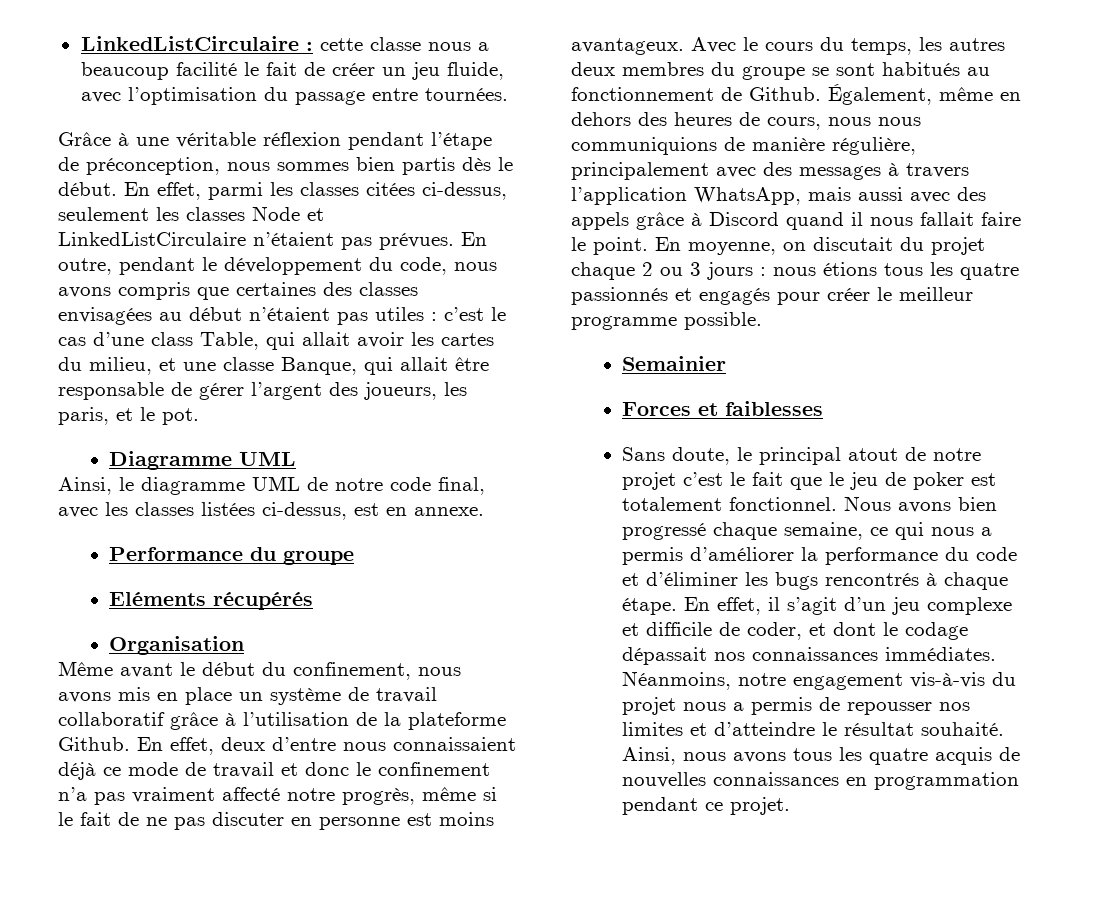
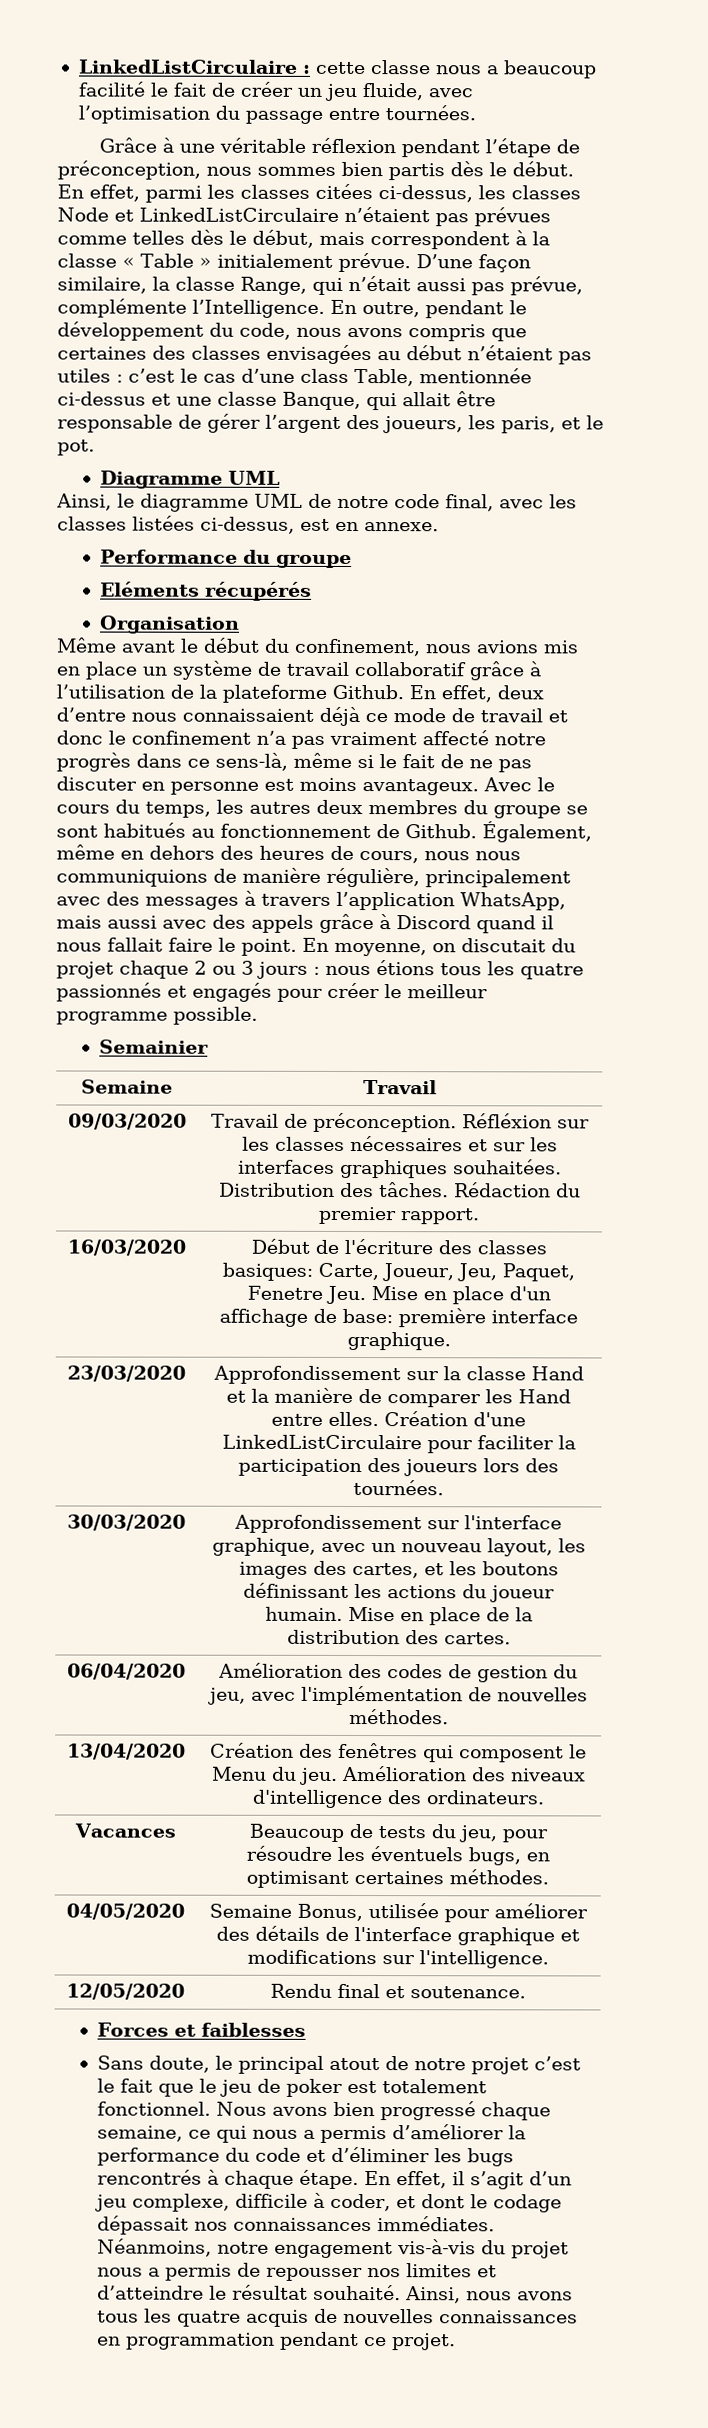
[58,207,149,221] seulement -> (473, 194) none
[379,233,454,250] prévues. -> [474,207,551,227] [57,229,550,250] [57,252,531,273] [57,275,583,296] [57,298,325,318] prévues comme telles dès le début, mais correspondent à la classe « Table » initialement prévue. D’une façon similaire, la classe Range, qui n’était aussi pas prévue, complémente l’Intelligence.
[266,332,494,350] [58,357,152,375] qui allait avoir les cartes du milieu, -> [418,368,532,384] [57,391,146,406] mentionnée ci-dessus
[58,692,111,703] avons -> [476,640,539,654] avions
[342,788,415,805] progrès, -> [56,752,288,772] progrès dans ce sens-là,
(726, 363) none -> [81,1079,173,1094] [362,1080,437,1095] [67,1113,187,1130] [210,1112,590,1133] [241,1135,558,1152] [237,1159,562,1179] [218,1182,581,1198] [318,1206,480,1225] [66,1239,186,1256] [250,1238,547,1255] [221,1262,576,1282] [246,1285,551,1305] [219,1308,578,1328] [346,1331,451,1351] [66,1365,186,1382] [212,1365,584,1385] [226,1387,571,1408] [271,1411,526,1427] [221,1434,576,1454] [238,1458,559,1477] [352,1479,444,1496] [66,1514,186,1531] [234,1514,562,1534] [211,1537,586,1557] [238,1560,559,1579] [243,1582,555,1603] [264,1606,533,1626] [286,1629,511,1645] [66,1663,186,1680] [218,1662,578,1683] [207,1685,588,1706] [348,1708,449,1725] [66,1743,186,1760] [210,1742,587,1763] [211,1765,586,1785] [251,1789,544,1809] [73,1823,176,1838] [248,1823,548,1843] [245,1845,550,1866] [246,1869,549,1888] [65,1903,185,1920] [208,1903,588,1923] [215,1925,580,1946] [246,1949,549,1969] [65,1983,185,2000] [269,1983,526,1999] // Semaine | Travail // 09/03/2020 | Travail de préconception. Réfléxion sur les classes nécessaires et sur les interfaces graphiques souhaitées. Distribution des tâches. Rédaction du premier rapport. // 16/03/2020 | Début de l'écriture des classes basiques: Carte, Joueur, Jeu, Paquet, Fenetre Jeu. Mise en place d'un affichage de base: première interface graphique. // 23/03/2020 | Approfondissement sur la classe Hand et la manière de comparer les Hand entre elles. Création d'une LinkedListCirculaire pour faciliter la participation des joueurs lors des tournées. // 30/03/2020 | Approfondissement sur l'interface graphique, avec un nouveau layout, les images des cartes, et les boutons définissant les actions du joueur humain. Mise en place de la distribution des cartes. // 06/04/2020 | Amélioration des codes de gestion du jeu, avec l'implémentation de nouvelles méthodes. // 13/04/2020 | Création des fenêtres qui composent le Menu du jeu. Amélioration des niveaux d'intelligence des ordinateurs. // Vacances | Beaucoup de tests du jeu, pour résoudre les éventuels bugs, en optimisant certaines méthodes. // 04/05/2020 | Semaine Bonus, utilisée pour améliorer des détails de l'interface graphique et modifications sur l'intelligence. // 12/05/2020 | Rendu final et soutenance.
[926,597,1012,615] [621,622,740,636] complexe et difficile de -> [132,2192,326,2212] complexe, difficile à

